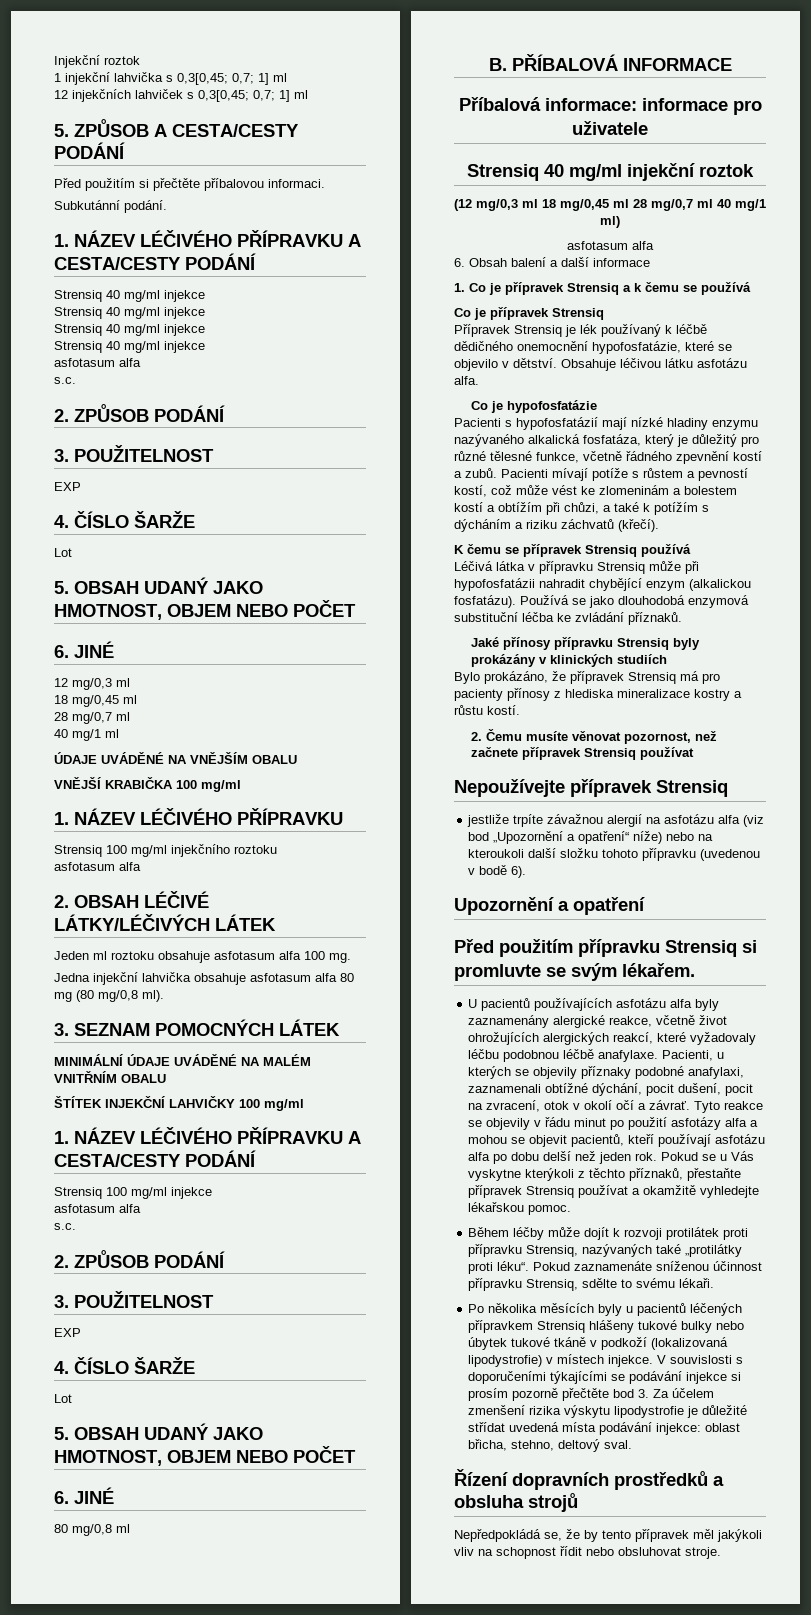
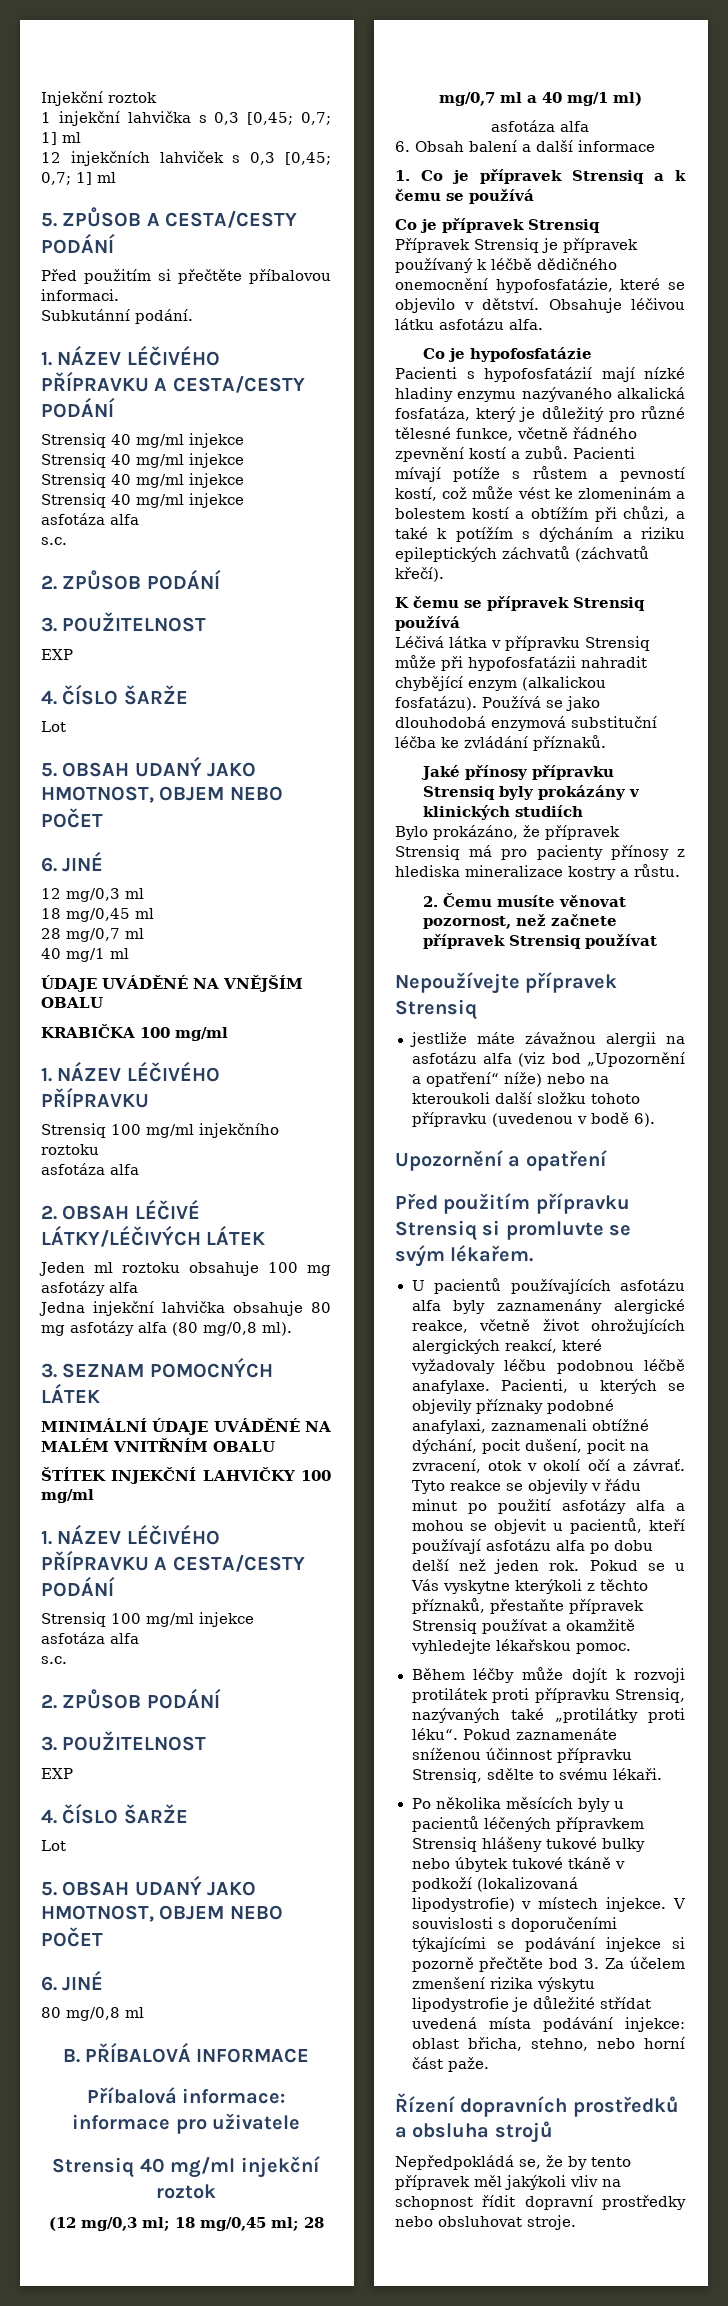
[177,73,228,85] 0,3[0,45; -> [214,112,294,125] 0,3 [0,45;
[198,90,249,102] 0,3[0,45; -> [250,152,331,165] 0,3 [0,45;
[54,358,115,367] asfotasum -> [41,513,105,525] asfotáza
[54,777,101,789] VNĚJŠÍ -> (103, 1002) none
[54,862,115,871] asfotasum -> [41,1163,105,1175] asfotáza
[214,951,351,963] asfotasum alfa 100 mg. -> [268,1262,331,1276] [41,1281,138,1296] 100 mg asfotázy alfa
[250,973,354,982] [54,992,72,1002] asfotasum alfa 80 mg -> [311,1302,331,1313] [41,1321,167,1336] 80 mg asfotázy alfa
[54,1204,115,1213] asfotasum -> [41,1632,105,1644] asfotáza
[522,199,713,211] ml 18 mg/0,45 ml 28 mg/0,7 ml -> [141,2217,324,2231] [438,92,537,106] ml; 18 mg/0,45 ml; 28 mg/0,7 ml a
[567,241,628,250] asfotasum -> [491,120,555,132] asfotáza
[580,324,597,334] lék -> [563,238,638,253] přípravek
[561,519,659,532] záchvatů (křečí). -> [395,546,649,562] [395,567,444,582] epileptických záchvatů (záchvatů křečí).
[454,705,520,715] růstu kostí. -> [634,864,680,877] růstu.
[513,814,643,827] trpíte závažnou alergií -> [476,1032,656,1047] máte závažnou alergii
(568, 1141) none -> [553,1523,564,1531] u
[468,1388,509,1401] prosím -> (685, 1943) none
[558,1439,633,1452] deltový sval. -> [596,2037,685,2049] [411,2057,489,2072] nebo horní část paže.
(582, 1551) none -> [524,2195,686,2210] dopravní prostředky

